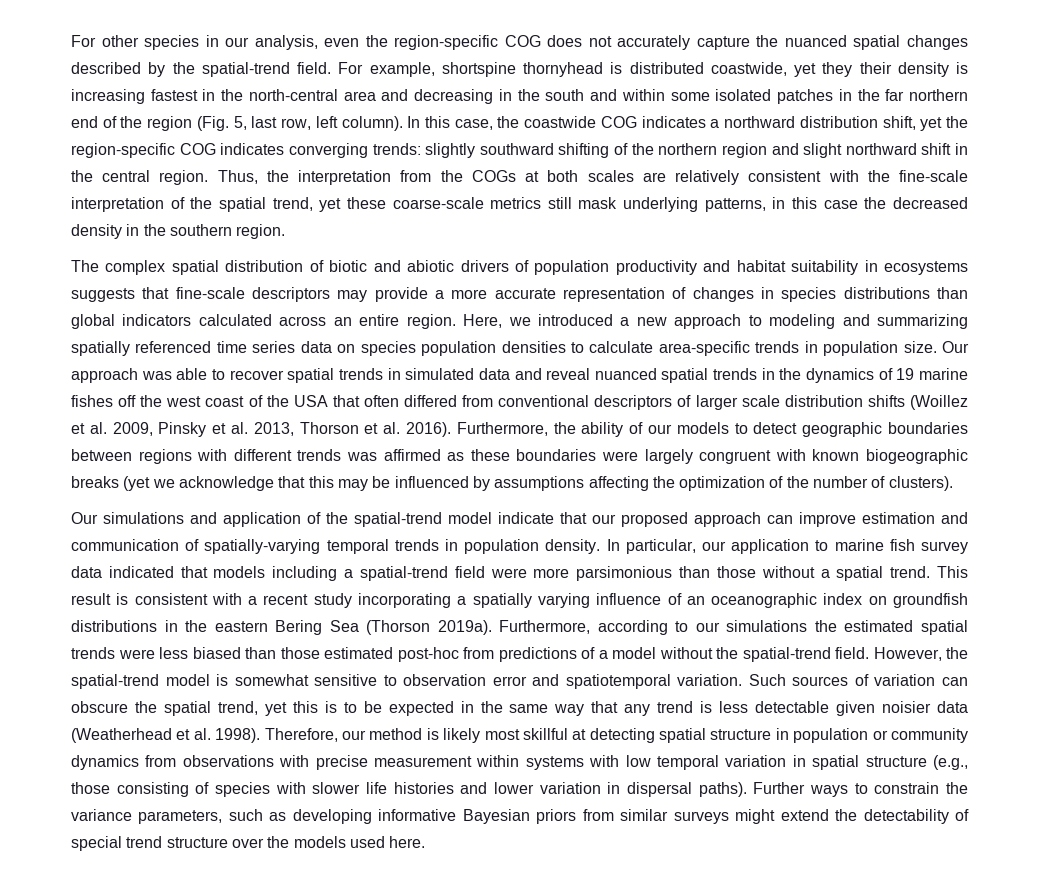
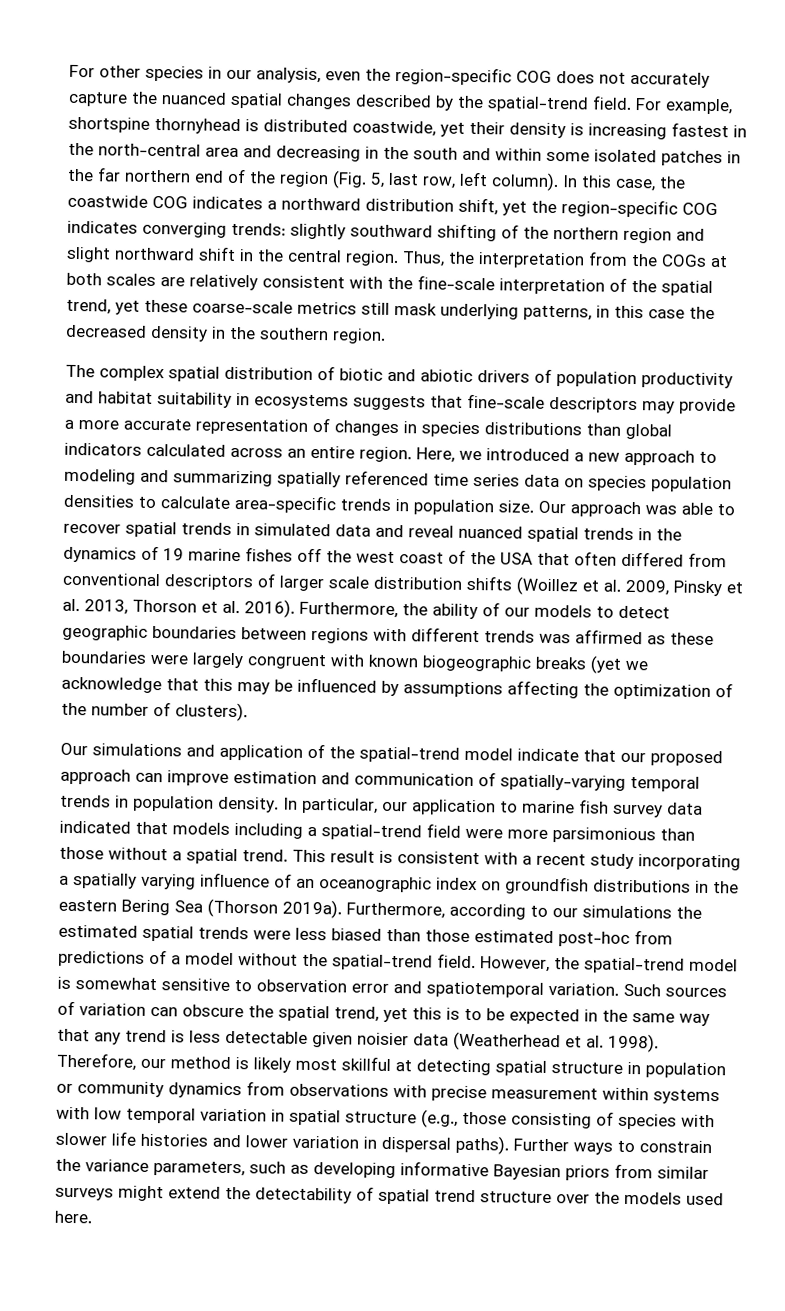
[822,62,853,77] they -> (465, 129) none
[71,836,122,851] special -> [378,1188,430,1205] spatial

